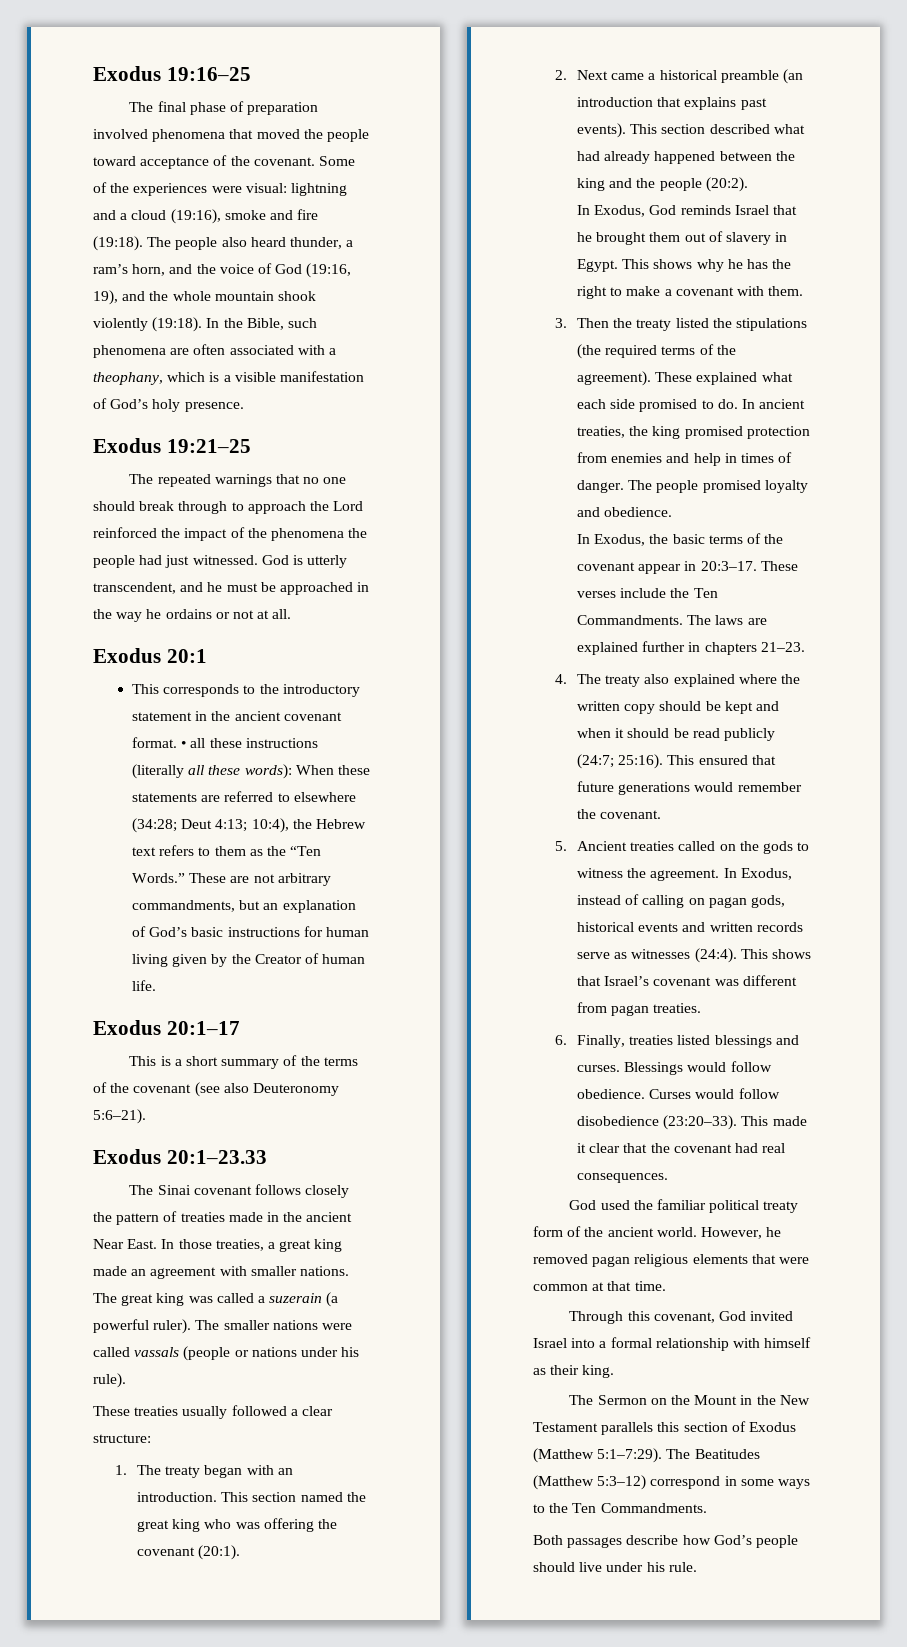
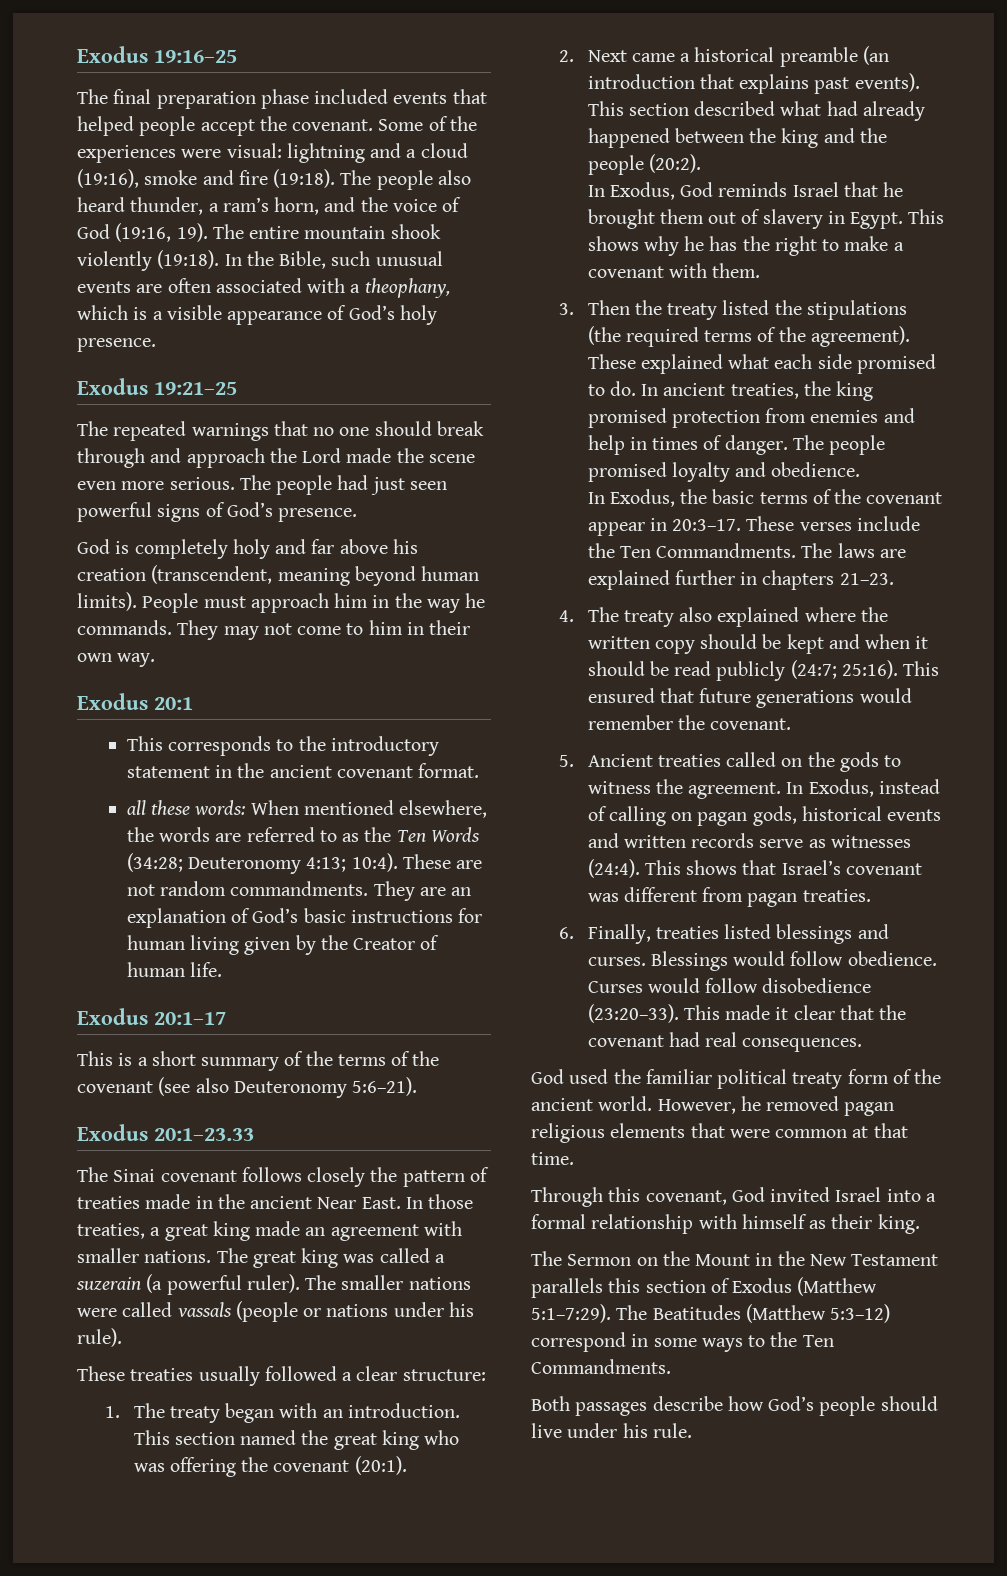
[189,101,319,115] [93,129,369,142] [93,155,228,169] phase of preparation involved phenomena that moved the people toward acceptance of -> [156,89,487,109] [77,116,255,136] preparation phase included events that helped people accept
[93,290,211,305] 19), and the whole -> [176,223,300,242] 19). The entire
[93,345,166,358] phenomena -> [375,251,443,266] [77,281,131,293] unusual events
[279,371,364,382] manifestation -> [227,311,323,325] appearance
[231,502,244,511] to -> [150,448,182,463] and
[93,527,368,541] [93,555,348,568] [93,582,370,595] [93,609,292,622] reinforced the impact of the phenomena the people had just witnessed. God is utterly transcendent, and he must be approached in the way he ordains or not at all. -> [346,448,475,463] [77,475,447,495] [77,502,358,522] [77,539,418,559] [77,565,480,586] [77,592,486,613] [77,620,471,640] [77,653,156,667] made the scene even more serious. The people had just seen powerful signs of God’s presence. // God is completely holy and far above his creation (transcendent, meaning beyond human limits). People must approach him in the way he commands. They may not come to him in their own way.
[181,738,318,748] [132,764,370,779] [132,791,356,802] [132,818,366,833] [132,845,322,856] [132,873,331,886] [132,900,261,912] • all these instructions (literally all these words): When these statements are referred to elsewhere (34:28; Deut 4:13; 10:4), the Hebrew text refers to them as the “Ten Words.” These are not arbitrary commandments, but -> [126,800,488,818] [126,827,480,842] [126,853,483,874] [126,881,446,901] // all these words: When mentioned elsewhere, the words are referred to as the Ten Words (34:28; Deuteronomy 4:13; 10:4). These are not random commandments. They are

